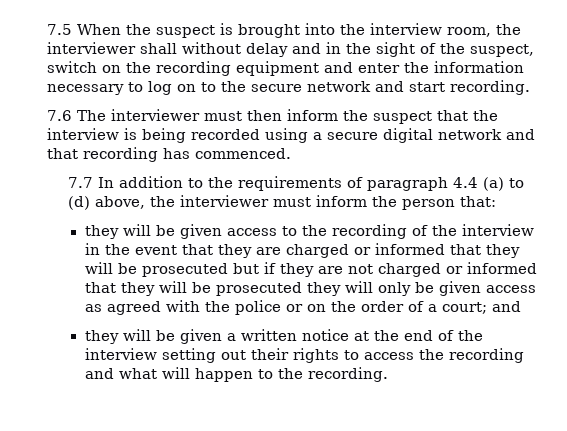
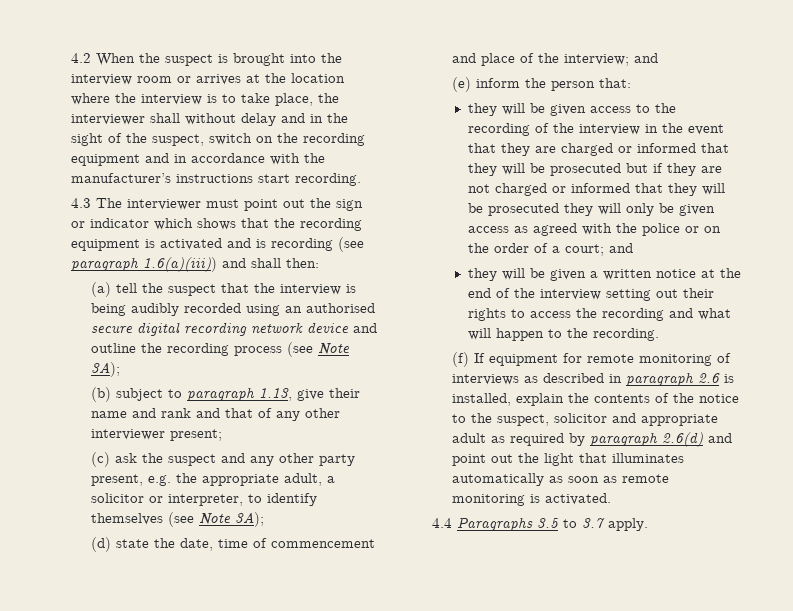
[47,24,73,35] 7.5 -> [71,53,92,63] 4.2
[447,27,492,37] room, -> [137,73,346,85] [71,93,314,106] room or arrives at the location where the interview is to take place,
[358,61,525,73] [47,81,405,95] enter the information necessary to log on to the secure network and -> [174,153,326,165] [71,173,254,183] in accordance with the manufacturer’s instructions
[47,110,73,121] 7.6 -> [71,198,92,208] 4.3
[247,109,339,121] then inform -> [244,198,364,211] [71,218,363,231] [71,237,365,252] [71,257,320,272] [90,282,137,297] point out the sign or indicator which shows that the recording equipment is activated and is recording (see paragraph 1.6(a)(iii)) and shall then: // (a) tell
(187, 135) none -> [130,303,179,316] audibly
[313,128,536,143] [47,147,292,162] [68,176,525,191] [68,195,312,210] a secure digital network and that recording has commenced. // 7.7 In addition to the requirements of paragraph 4.4 (a) to (d) above, the interviewer must -> [284,303,375,313] [90,322,377,336] [90,342,350,357] [90,362,120,377] [90,387,360,402] [90,408,340,421] [90,429,222,441] [90,452,355,467] [90,473,335,486] [90,493,317,506] [90,512,264,527] [90,537,375,552] [451,53,658,66] [451,77,471,92] an authorised secure digital recording network device and outline the recording process (see Note 3A); // (b) subject to paragraph 1.13, give their name and rank and that of any other interviewer present; // (c) ask the suspect and any other party present, e.g. the appropriate adult, a solicitor or interpreter, to identify themselves (see Note 3A); // (d) state the date, time of commencement and place of the interview; and // (e)
(388, 374) none -> [451,352,731,367] [451,372,734,386] [451,393,739,406] [451,413,718,426] [451,432,732,447] [451,453,684,466] [451,473,669,486] [451,493,611,506] [432,517,649,531] // (f) If equipment for remote monitoring of interviews as described in paragraph 2.6 is installed, explain the contents of the notice to the suspect, solicitor and appropriate adult as required by paragraph 2.6(d) and point out the light that illuminates automatically as soon as remote monitoring is activated. // 4.4 Paragraphs 3.5 to 3.7 apply.

